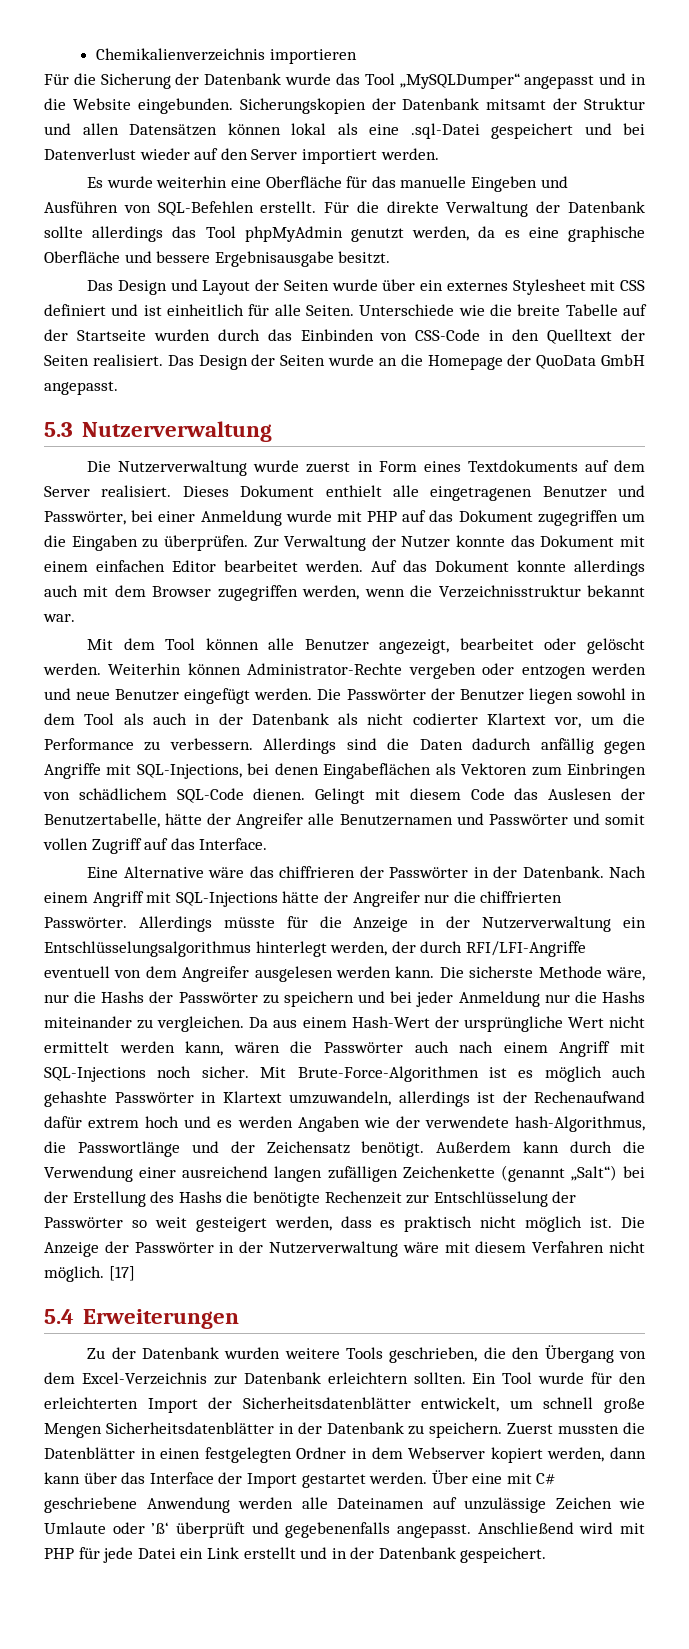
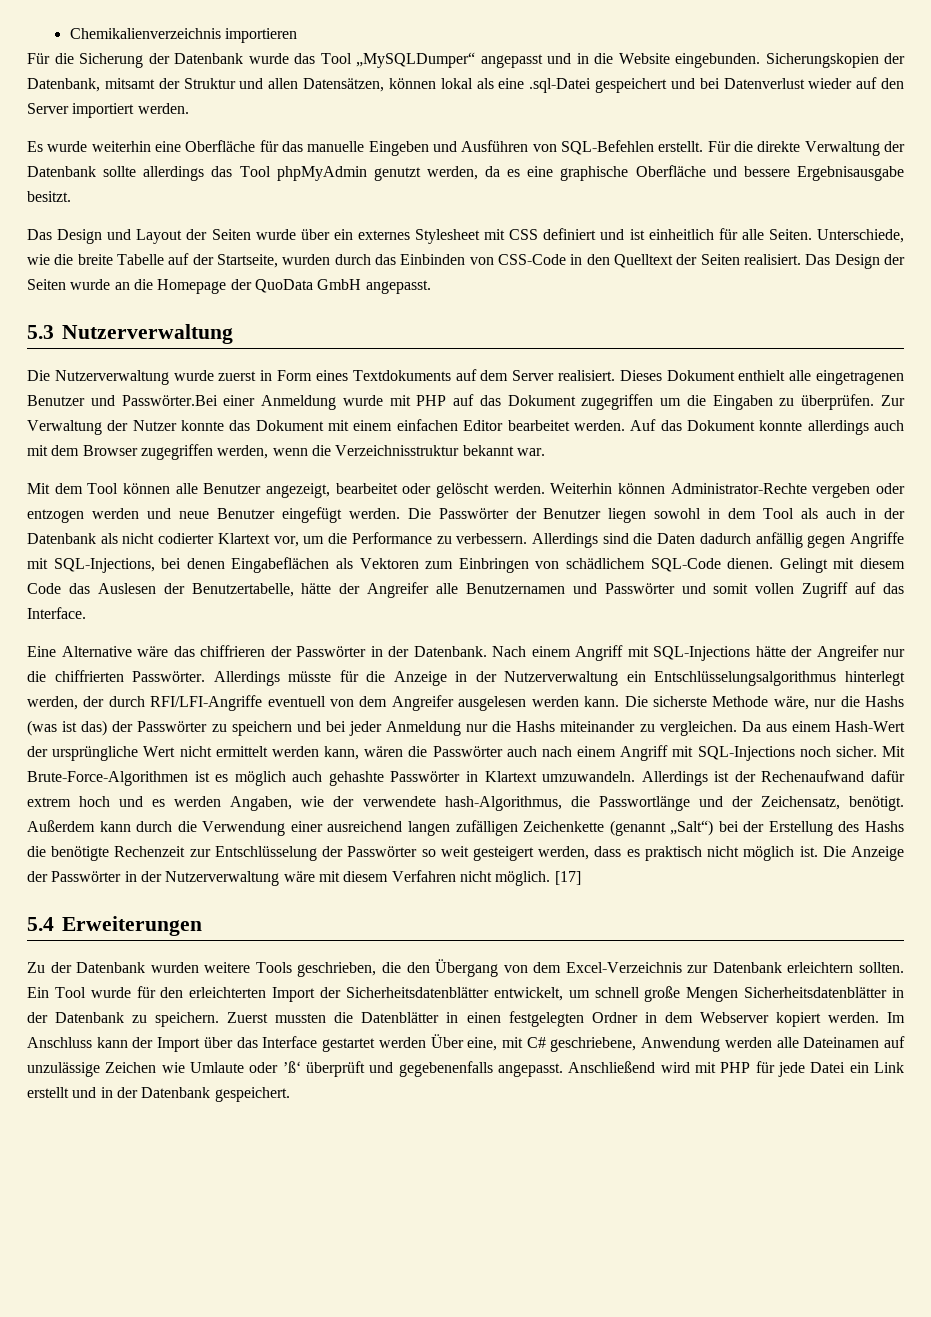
[402,98,480,110] Datenbank -> [27,78,100,92] Datenbank,
[129,124,217,136] Datensätzen -> [303,78,384,92] Datensätzen,
[359,304,455,316] Unterschiede -> [817,229,905,243] Unterschiede,
[76,330,146,341] Startseite -> [217,254,278,268] Startseite,
[44,510,154,525] Passwörter, bei -> [121,395,218,406] Passwörter.Bei
(145, 997) none -> [27,720,108,736] (was ist das)
[289,1091,470,1107] umzuwandeln, allerdings -> [542,771,708,786] umzuwandeln. Allerdings
[297,1116,360,1132] Angaben -> [230,796,293,811] Angaben,
[266,1141,350,1154] Zeichensatz -> [760,796,840,810] Zeichensatz,
[547,1447,647,1462] [44,1470,503,1488] werden, dann kann über das Interface der Import gestartet werden. Über eine -> [827,1012,905,1023] [27,1034,498,1052] werden. Im Anschluss kann der Import über das Interface gestartet werden Über eine,
[44,1497,137,1513] geschriebene -> [550,1037,637,1052] geschriebene,

